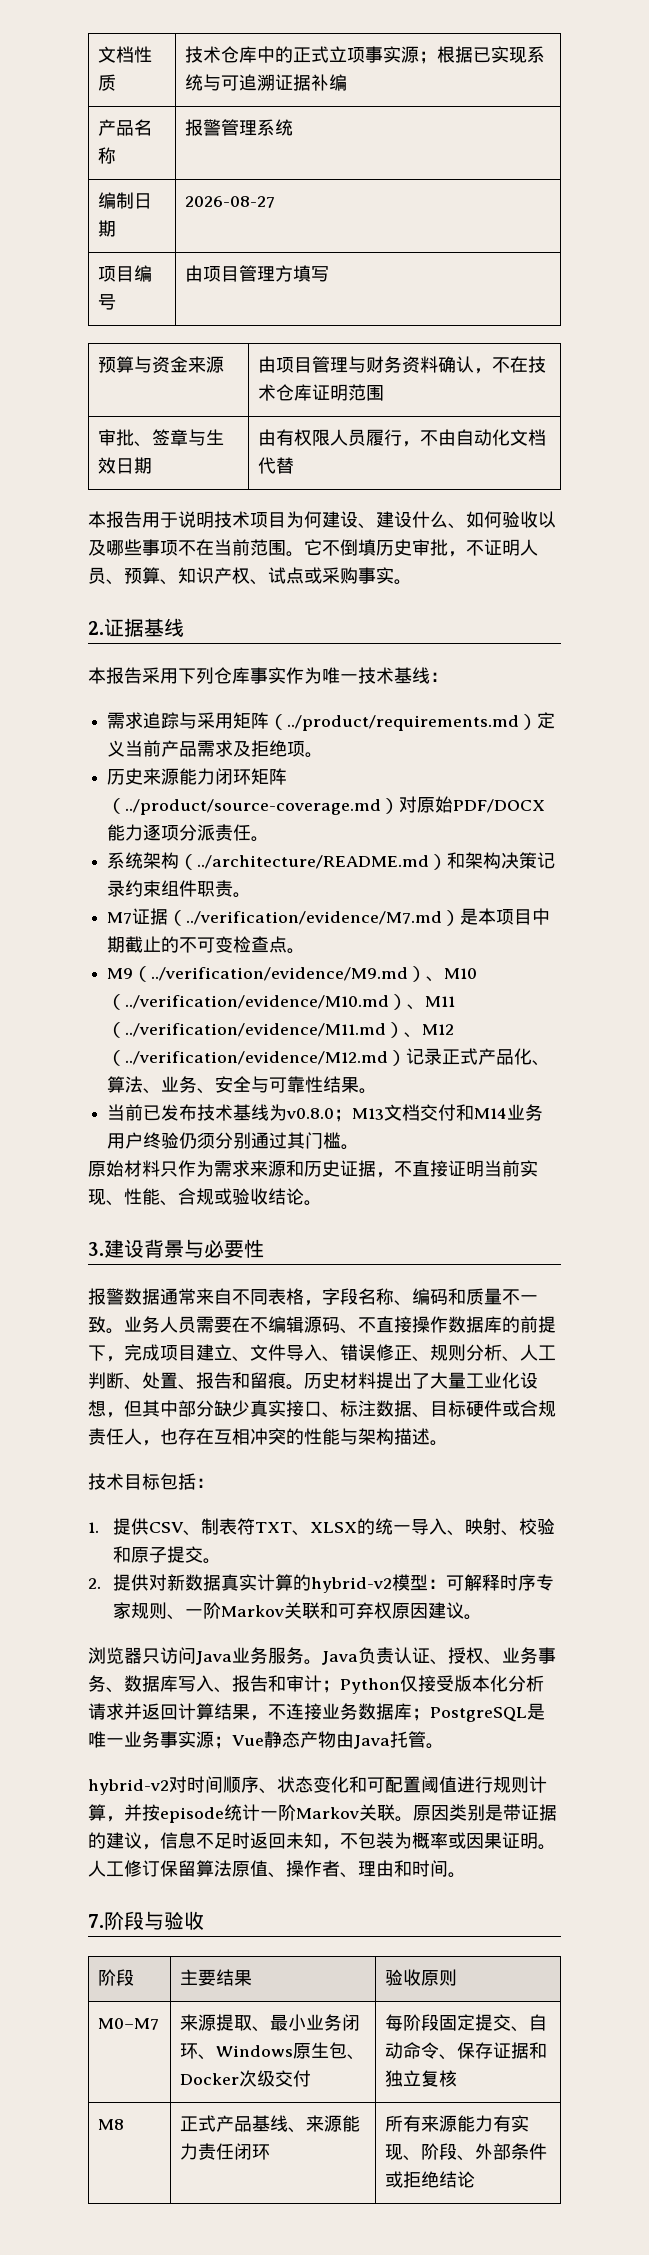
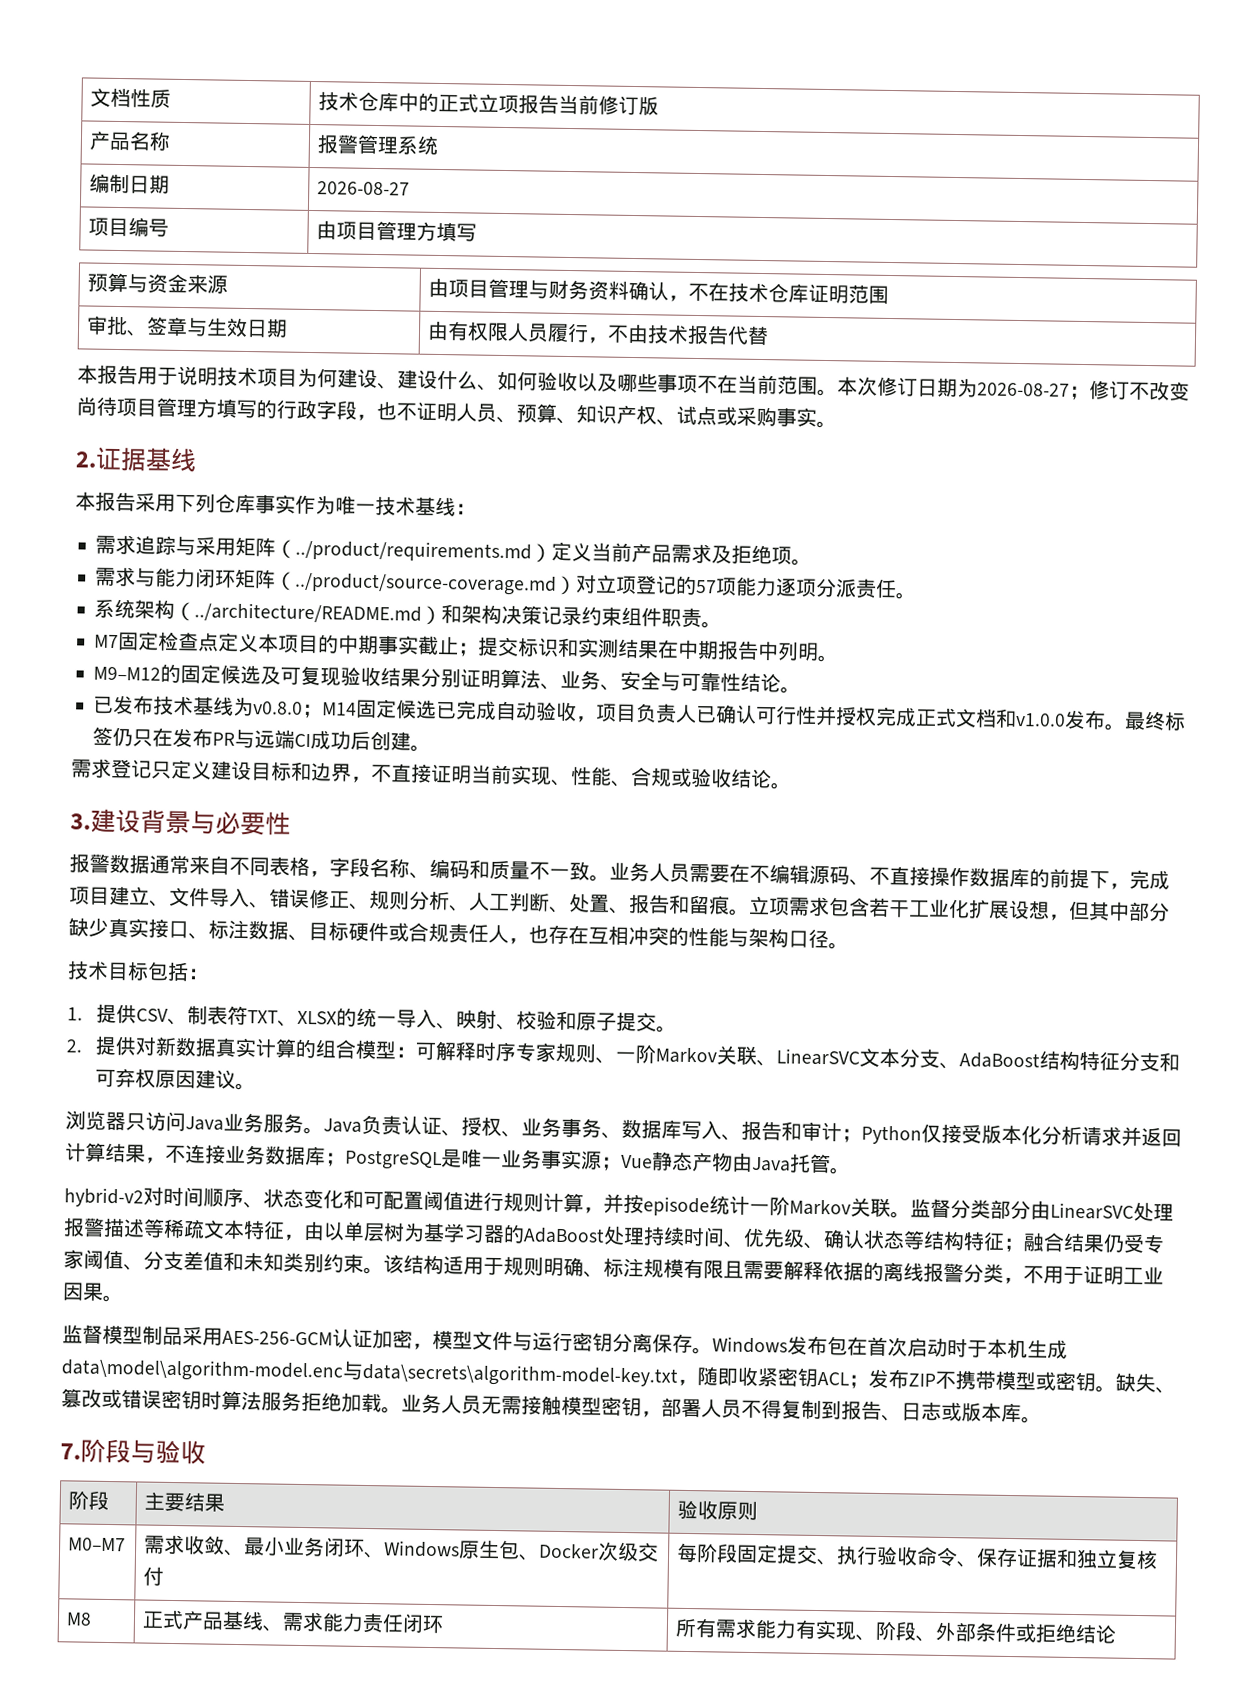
[365,46,546,64] [185,74,348,91] 事实源；根据已实现系统与可追溯证据补编 -> [518,94,660,116] 报告当前修订版
[456,429,547,446] 自动化文档 -> [647,324,730,345] 技术报告
[304,539,466,557] 它不倒填历史审批， -> [837,376,1190,401] [76,396,397,422] 本次修订日期为2026-08-27；修订不改变尚待项目管理方填写的行政字段，也
[107,768,180,785] 历史来源 -> [95,566,157,587] 需求与
[417,796,546,813] 原始PDF/DOCX -> [595,574,738,596] 立项登记的57项
[132,908,551,926] [107,936,306,954] [107,966,478,982] [107,994,456,1010] [107,1022,455,1038] [107,1048,551,1066] 证据（../verification/evidence/M7.md）是本项目中期截止的不可变检查点。 // M9（../verification/evidence/M9.md）、M10（../verification/evidence/M10.md）、M11（../verification/evidence/M11.md）、M12（../verification/evidence/M12.md）记录正式产品化、 -> [118,631,840,663] [93,663,502,688] 固定检查点定义本项目的中期事实截止；提交标识和实测结果在中期报告中列明。 // M9–M12的固定候选及可复现验收结果分别证明
[341,1077,378,1094] [107,1104,144,1121] 果。 // 当前 -> [760,673,802,694] 论。 //
[352,1104,544,1121] [107,1132,360,1150] [88,1160,376,1177] M13文档交付和M14业务用户终验仍须分别通过其门槛。 // 原始材料只作为需求来源和历史证据 -> [322,699,1187,731] [92,726,432,752] [71,758,352,782] M14固定候选已完成自动验收，项目负责人已确认可行性并授权完成正式文档和v1.0.0发布。最终标签仍只在发布PR与远端CI成功后创建。 // 需求登记只定义建设目标和边界
[304,1372,520,1389] 历史材料提出了大量工业化 -> [748,895,1010,919] 立项需求包含若干工业化扩展
[394,1428,430,1445] 描述 -> [788,928,829,949] 口径
[310,1577,392,1593] hybrid-v2 -> [315,1039,358,1059] 组合
(320, 1610) none -> [756,1047,1161,1072] 、LinearSVC文本分支、AdaBoost结构特征分支
[413,1804,557,1821] [88,1832,556,1850] [88,1860,448,1878] 原因类别是带证据的建议，信息不足时返回未知，不包装为概率或因果证明。人工修订保留算法原值、操作者、理由和时间 -> [910,1198,1174,1222] [63,1217,1165,1254] [63,1249,1164,1286] [62,1282,124,1303] [62,1324,1068,1359] [61,1358,1176,1394] [61,1388,1022,1423] 监督分类部分由LinearSVC处理报警描述等稀疏文本特征，由以单层树为基学习器的AdaBoost处理持续时间、优先级、确认状态等结构特征；融合结果仍受专家阈值、分支差值和未知类别约束。该结构适用于规则明确、标注规模有限且需要解释依据的离线报警分类，不用于证明工业因果。 // 监督模型制品采用AES-256-GCM认证加密，模型文件与运行密钥分离保存。Windows发布包在首次启动时于本机生成data\model\algorithm-model.enc与data\secrets\algorithm-model-key.txt，随即收紧密钥ACL；发布ZIP不携带模型或密钥。缺失、篡改或错误密钥时算法服务拒绝加载。业务人员无需接触模型密钥，部署人员不得复制到报告、日志或版本库
[180,2014,253,2031] 来源提取 -> [144,1534,226,1555] 需求收敛
[529,2014,548,2031] [385,2042,404,2059] 自动 -> [836,1545,919,1566] 执行验收
[306,2115,343,2132] 来源 -> [282,1612,325,1632] 需求
[421,2115,458,2132] 来源 -> [715,1618,758,1639] 需求

